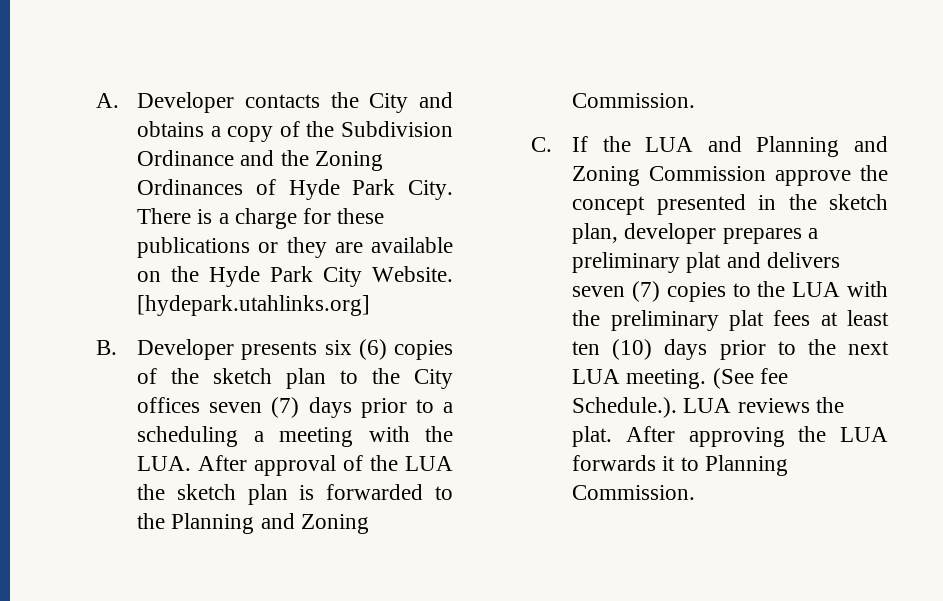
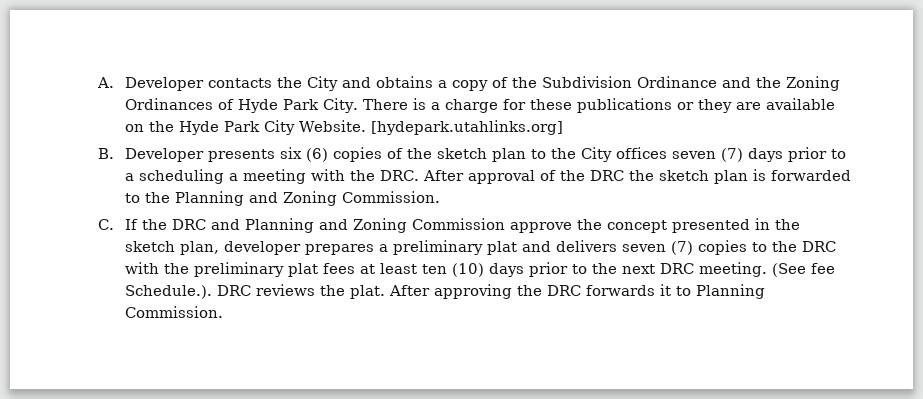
[137,456,192,471] LUA. -> [379,170,419,181] DRC.
[404,456,453,471] LUA -> [589,170,624,181] DRC
[645,137,694,152] LUA -> [171,219,206,230] DRC
[792,282,841,297] LUA -> [801,241,836,252] DRC
[572,369,621,384] LUA -> [659,263,694,274] DRC
[683,398,732,413] LUA -> [216,285,251,296] DRC
[840,427,888,442] LUA -> [546,285,581,296] DRC

